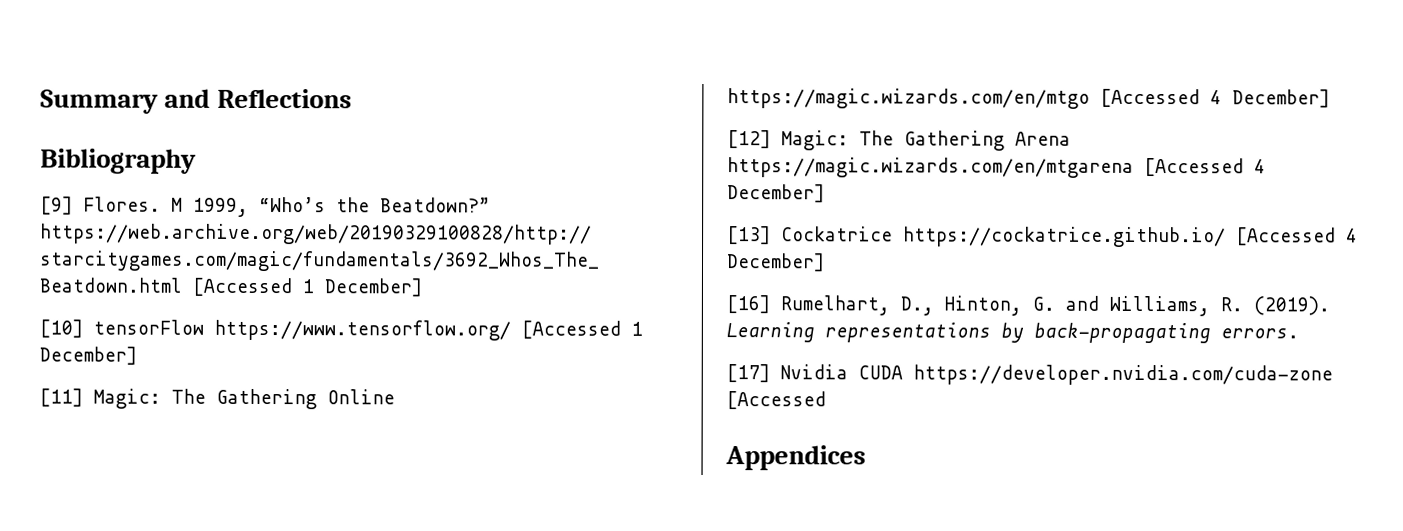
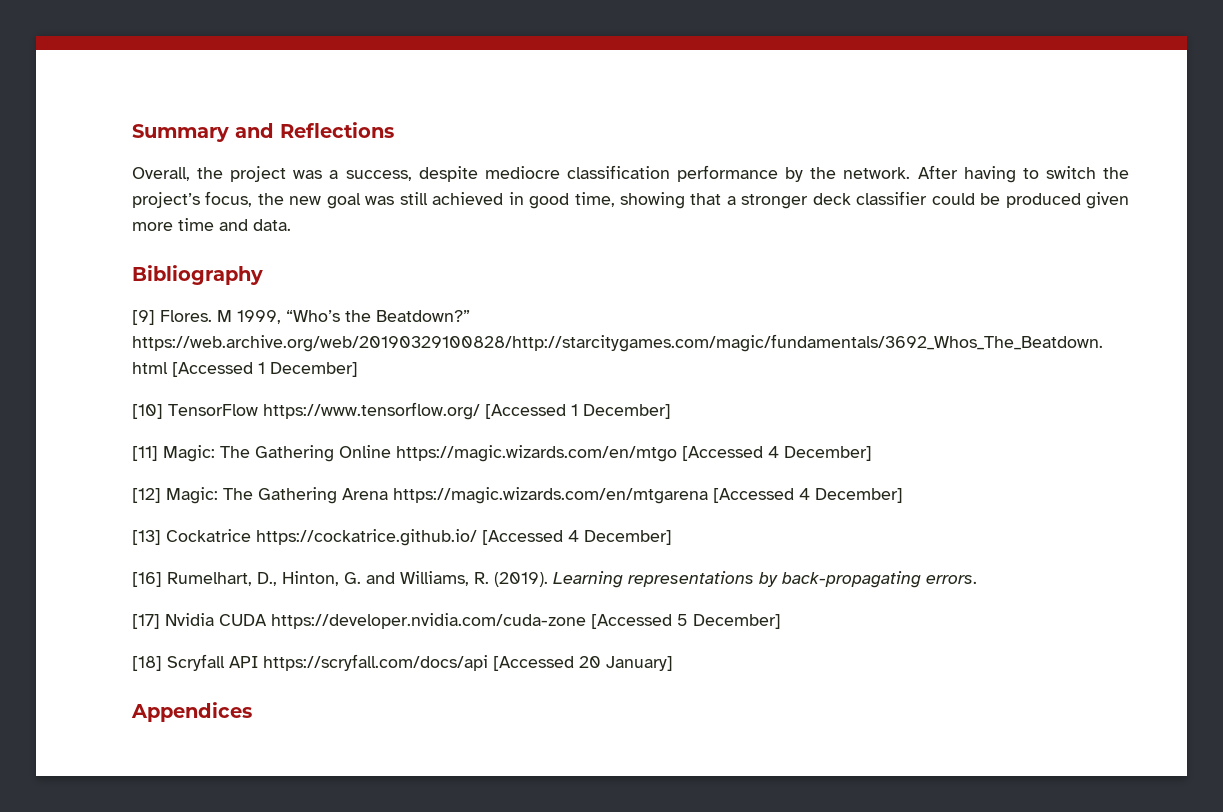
(352, 98) none -> [132,165,1129,183] [132,191,1130,209] [132,218,291,231] // Overall, the project was a success, despite mediocre classification performance by the network. After having to switch the project’s focus, the new goal was still achieved in good time, showing that a stronger deck classifier could be produced given more time and data.
[93,319,204,335] tensorFlow -> [168,404,258,416] TensorFlow
(826, 400) none -> [677,614,781,629] [132,654,673,671] 5 December] // [18] Scryfall API https://scryfall.com/docs/api [Accessed 20 January]

